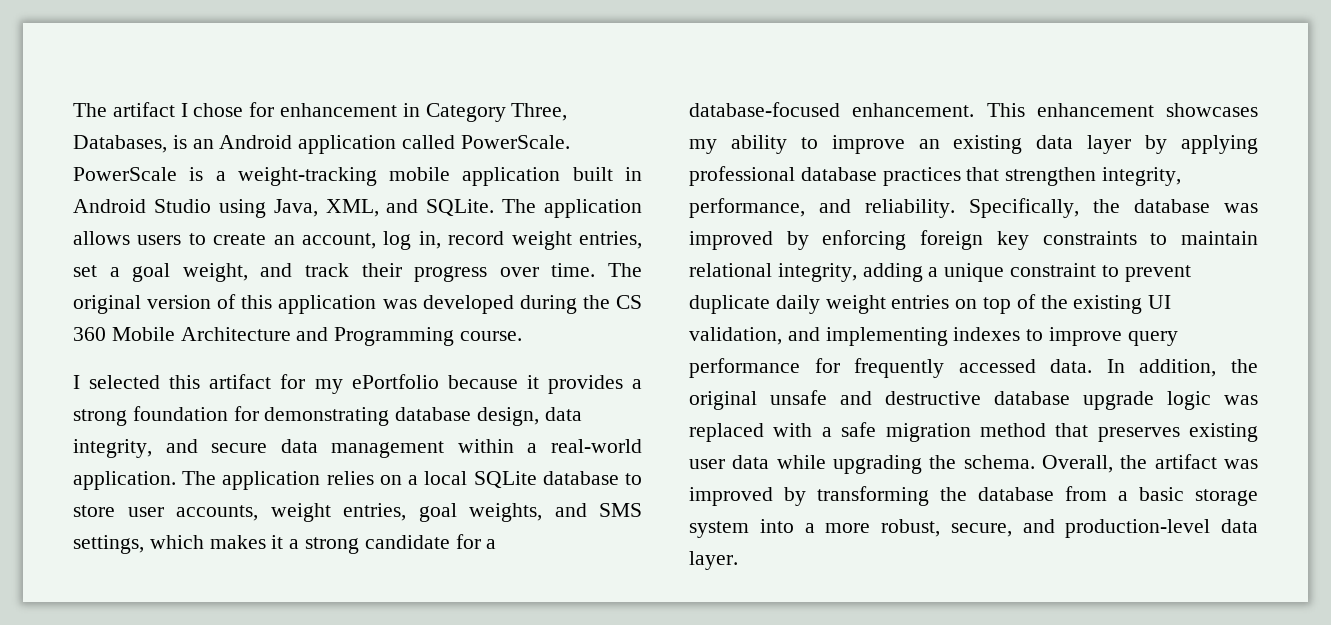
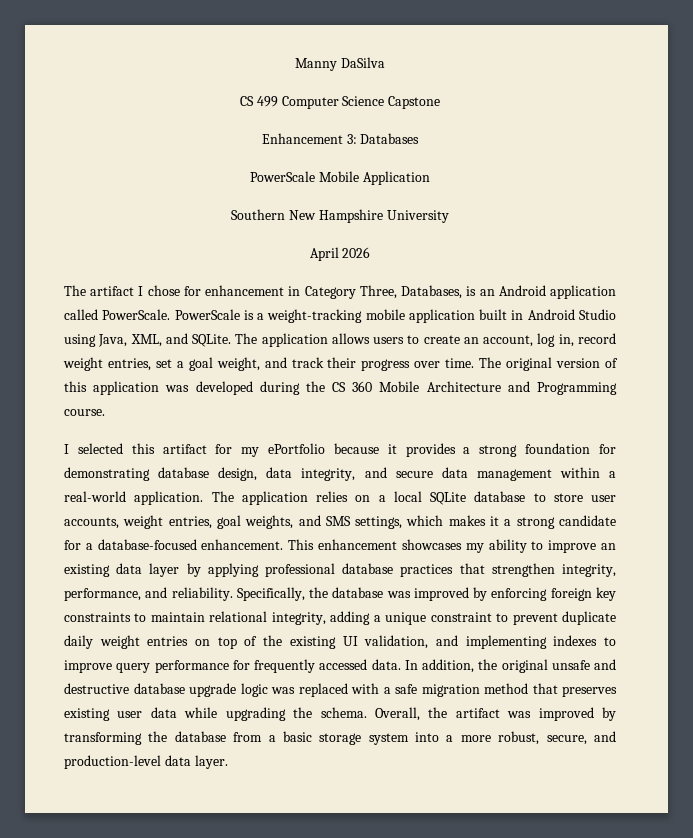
(73, 110) none -> [295,57,385,71] [239,96,441,109] [261,133,420,144] [250,171,430,185] [231,209,449,223] [309,247,371,261] Manny DaSilva // CS 499 Computer Science Capstone // Enhancement 3: Databases // PowerScale Mobile Application // Southern New Hampshire University // April 2026 //

